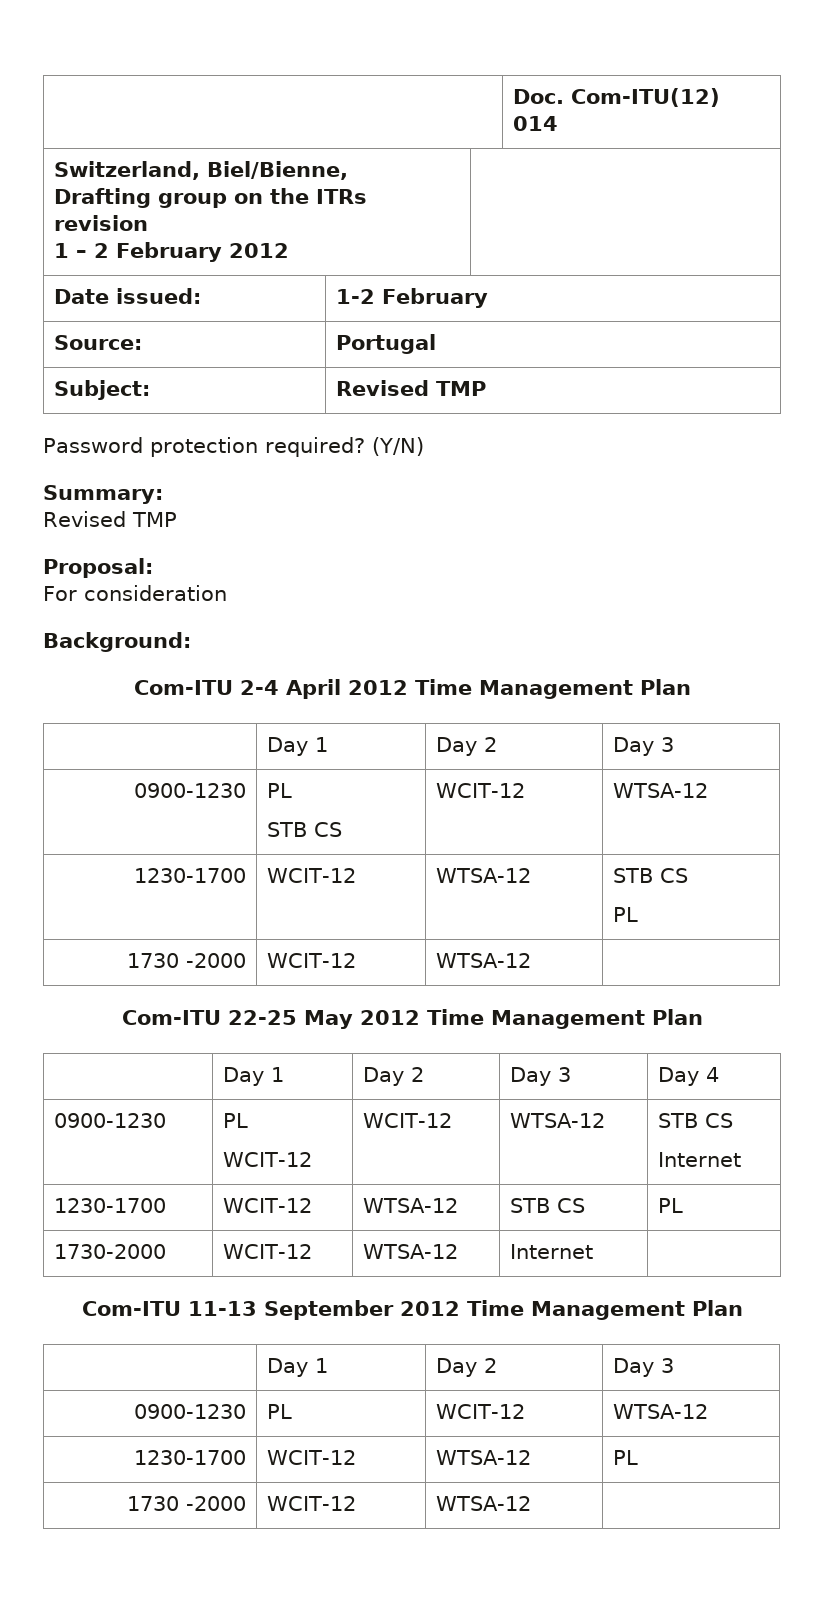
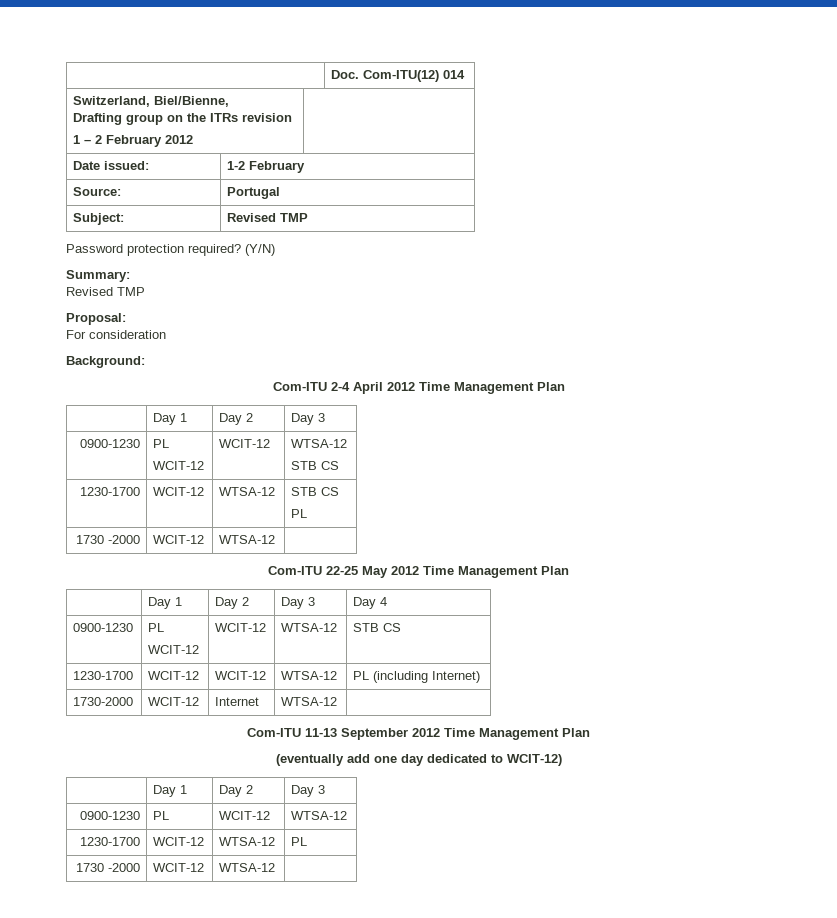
[266,822,342,837] [435,783,525,798] [612,783,708,798] STB CS | WCIT-12 | WTSA-12 -> [153,461,205,470] [219,439,271,448] [291,439,348,448] [291,461,340,470] WCIT-12 | WCIT-12 | WTSA-12 // STB CS
[657,1152,741,1167] [53,1198,166,1213] [222,1198,312,1213] [362,1198,458,1213] [509,1198,585,1213] [657,1198,683,1213] // Internet // 1230-1700 | WCIT-12 | WTSA-12 | STB CS | PL -> [73,671,134,680] [148,671,200,680] [215,671,267,680] [281,671,338,680] [353,671,481,683] // 1230-1700 | WCIT-12 | WCIT-12 | WTSA-12 | PL (including Internet)
[362,1244,458,1259] [509,1244,593,1259] | WTSA-12 | Internet -> [215,697,260,706] [281,697,338,706] | Internet | WTSA-12
(743, 1308) none -> [275,754,562,766] // (eventually add one day dedicated to WCIT-12)

